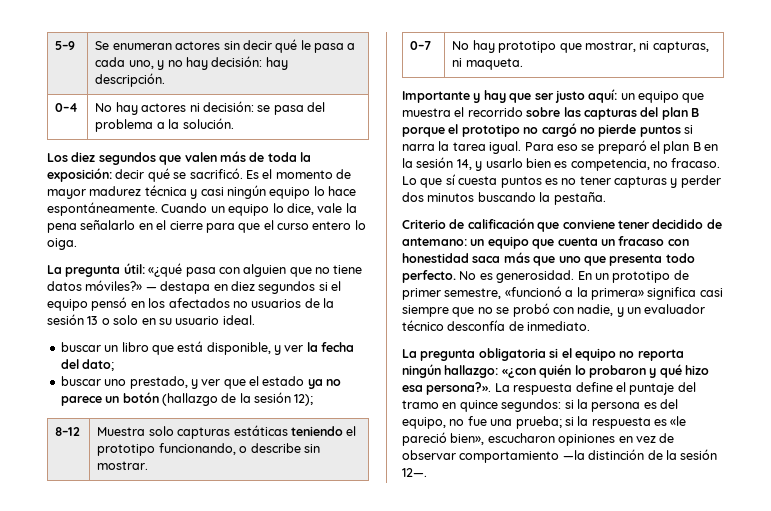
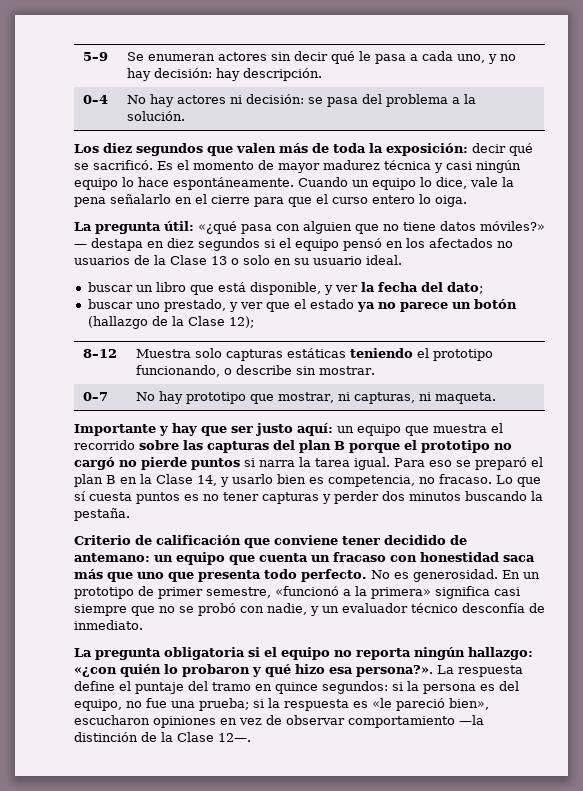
[47,314,84,325] sesión -> [170,255,207,265] Clase
[254,392,291,403] sesión -> [187,316,225,326] Clase
[416,157,454,168] sesión -> [156,474,193,484] Clase
[680,449,718,460] sesión -> [177,732,214,742] Clase

